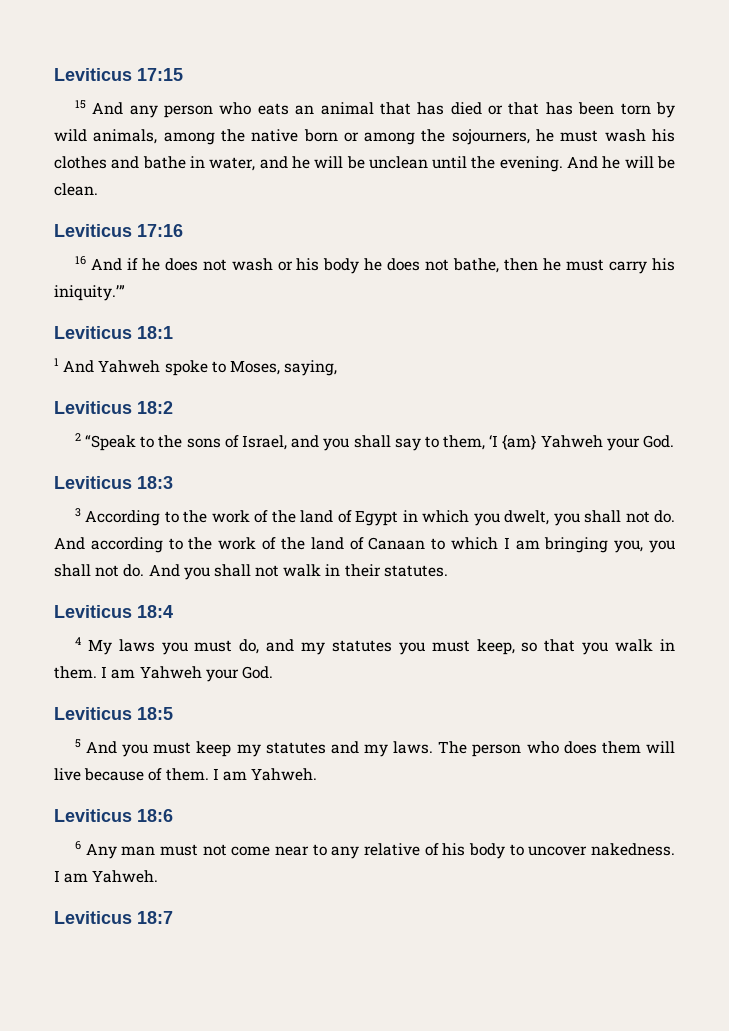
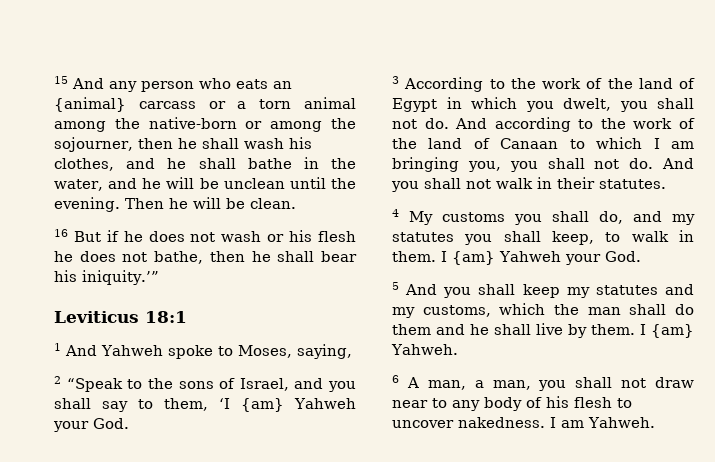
[54,68,183,81] Leviticus 17:15 // -> (54, 80) none
[320,102,676,118] [54,129,675,145] [54,156,140,169] animal that has died or that has been torn by wild animals, among the native born or among the sojourners, he must wash his clothes and -> [54,97,357,112] [54,117,357,132] [54,137,312,152] [54,158,236,171] {animal} carcass or a torn animal among the native-born or among the sojourner, then he shall wash his clothes, and he shall
(205, 162) none -> [331,158,356,169] the
[567,156,599,169] And -> [125,198,164,209] Then
[54,224,183,237] // Leviticus 17:16 -> (296, 203) none
[90,258,122,271] And -> [73,231,101,242] But
[323,258,360,274] body -> [318,231,356,242] flesh
[566,259,648,274] must carry -> [277,251,358,262] shall bear
[54,401,173,414] // Leviticus 18:2 -> (352, 351) none
[54,476,173,489] // Leviticus 18:3 -> (129, 423) none
[54,605,173,618] // Leviticus 18:4 -> (666, 184) none
[118,639,233,655] laws you must -> [442,211,589,225] customs you shall
[431,639,609,655] must keep, so that you -> [503,231,621,245] shall keep, to
[111,666,273,682] [54,707,173,720] am Yahweh your God. // Leviticus 18:5 -> [452,251,641,265] {am} Yahweh your God.
[153,742,192,754] must -> [478,284,516,295] shall
[393,741,675,757] [54,768,318,781] [54,809,173,822] laws. The person who does them will live because of them. I am Yahweh. // Leviticus 18:6 -> [422,303,694,317] [392,323,694,338] [391,344,458,355] customs, which the man shall do them and he shall live by them. I {am} Yahweh.
[85,843,271,859] Any man must not come -> [406,377,694,391] A man, a man, you shall not draw
[363,843,420,856] relative -> [484,397,522,411] body
[468,843,505,859] body -> [574,397,612,408] flesh
[54,911,173,924] // Leviticus 18:7 -> (655, 422) none

